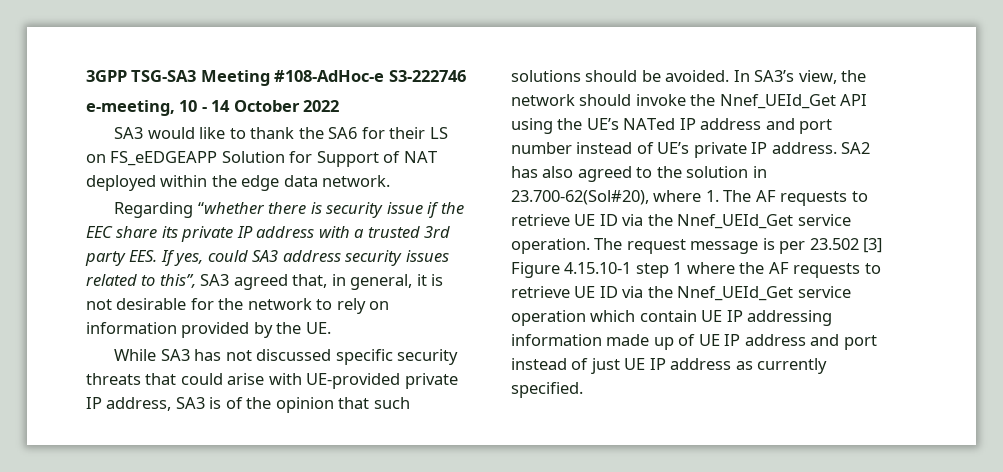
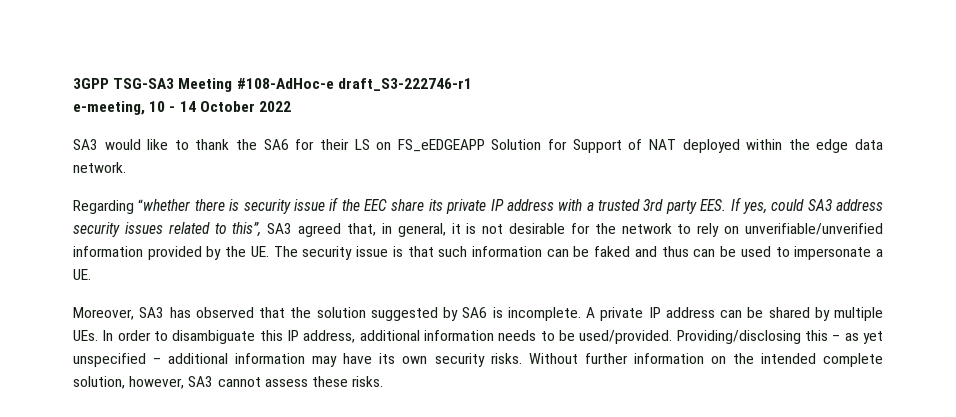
[388,70,466,82] S3-222746 -> [337,78,472,91] draft_S3-222746-r1
(390, 305) none -> [745,223,884,235] unverifiable/unverified
[114,349,459,365] [86,373,458,389] [86,397,410,413] [511,70,867,84] [511,94,868,109] [511,118,833,134] [511,142,871,158] [511,166,767,182] [511,190,868,206] [511,214,851,229] [511,238,883,254] [511,262,881,278] [511,286,851,301] [511,310,833,326] [511,334,877,350] [511,358,828,374] [511,382,583,398] // While SA3 has not discussed specific security threats that could arise with UE-provided private IP address, SA3 is of the opinion that such solutions should be avoided. In SA3’s view, the network should invoke the Nnef_UEId_Get API using the UE’s NATed IP address and port number instead of UE’s private IP address. SA2 has also agreed to the solution in 23.700-62(Sol#20), where 1. The AF requests to retrieve UE ID via the Nnef_UEId_Get service operation. The request message is per 23.502 [3] Figure 4.15.10-1 step 1 where the AF requests to retrieve UE ID via the Nnef_UEId_Get service operation which contain UE IP addressing information made up of UE IP address and port instead of just UE IP address as currently specified. -> [273,246,884,260] [73,269,91,280] [73,307,883,321] [73,330,884,344] [73,353,883,367] [73,376,384,389] The security issue is that such information can be faked and thus can be used to impersonate a UE. // Moreover, SA3 has observed that the solution suggested by SA6 is incomplete. A private IP address can be shared by multiple UEs. In order to disambiguate this IP address, additional information needs to be used/provided. Providing/disclosing this – as yet unspecified – additional information may have its own security risks. Without further information on the intended complete solution, however, SA3 cannot assess these risks.

